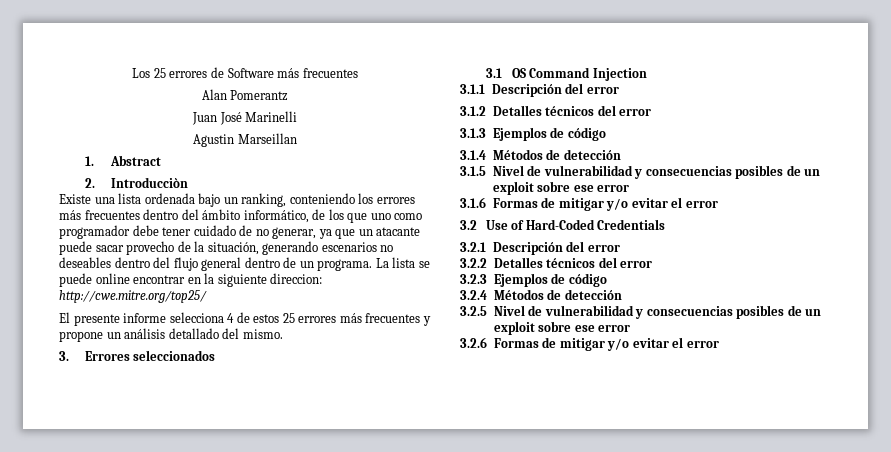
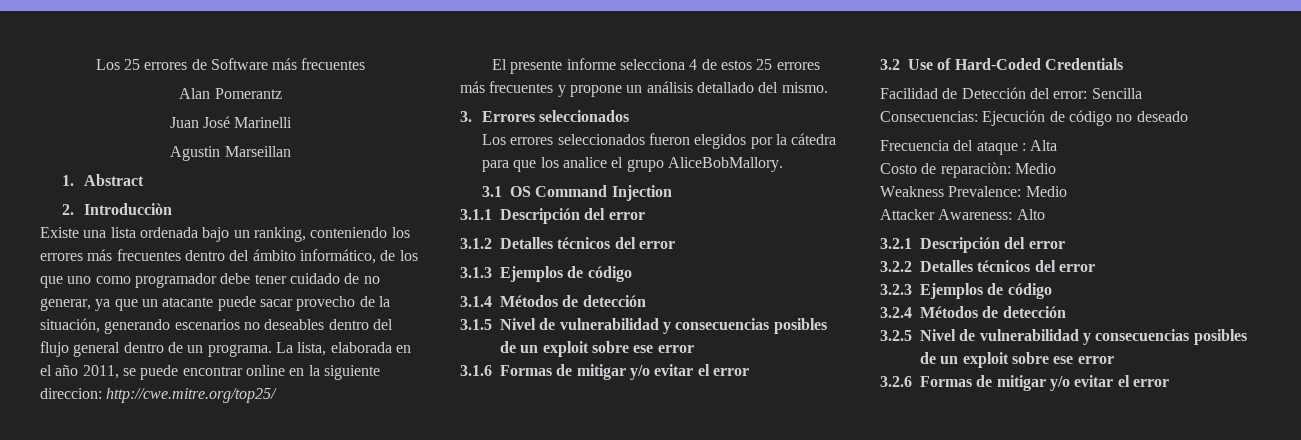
[392,257,430,268] [59,273,186,287] lista se puede online encontrar -> [297,342,411,356] [40,365,285,380] lista, elaborada en el año 2011, se puede encontrar online
(216, 355) none -> [481,133,837,149] [481,157,783,172] // Los errores seleccionados fueron elegidos por la cátedra para que los analice el grupo AliceBobMallory.
(666, 224) none -> [880,87,1142,99] [880,110,1188,126] [880,140,1058,155] [880,162,1056,178] [880,186,1067,197] [880,209,1045,220] // Facilidad de Detección del error: Sencilla // Consecuencias: Ejecución de código no deseado // Frecuencia del ataque : Alta // Costo de reparaciòn: Medio // Weakness Prevalence: Medio // Attacker Awareness: Alto

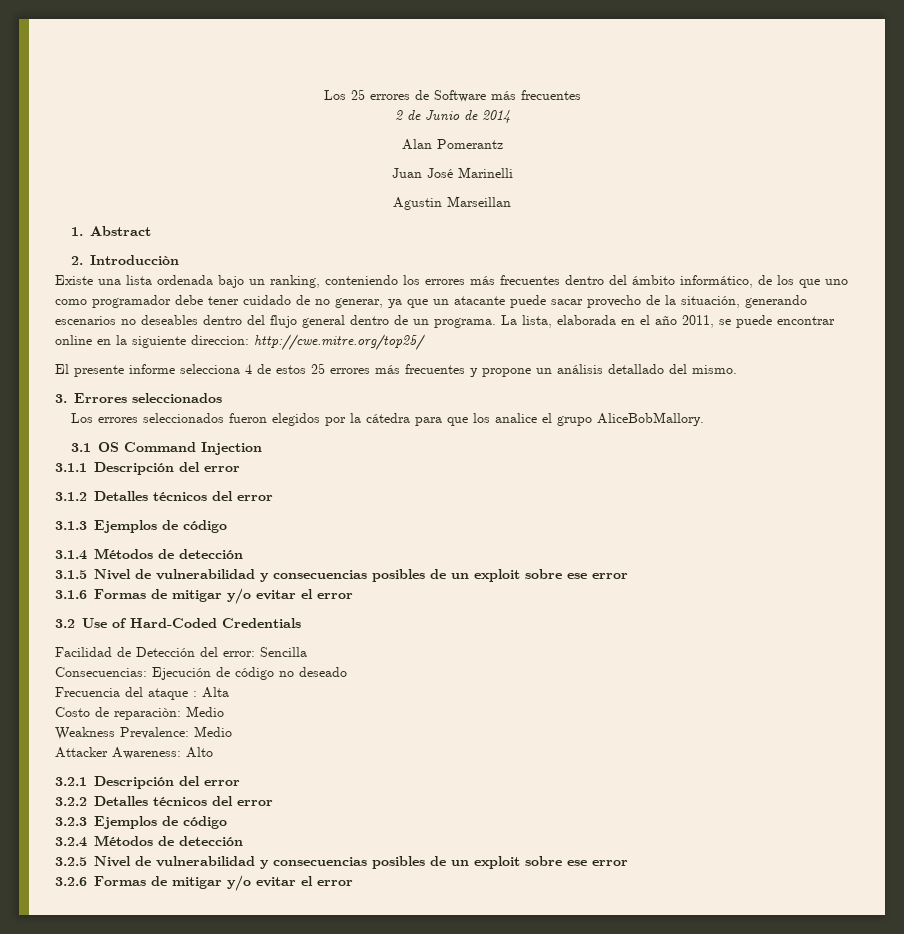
(366, 64) none -> [394,110,510,123] // 2 de Junio de 2014

